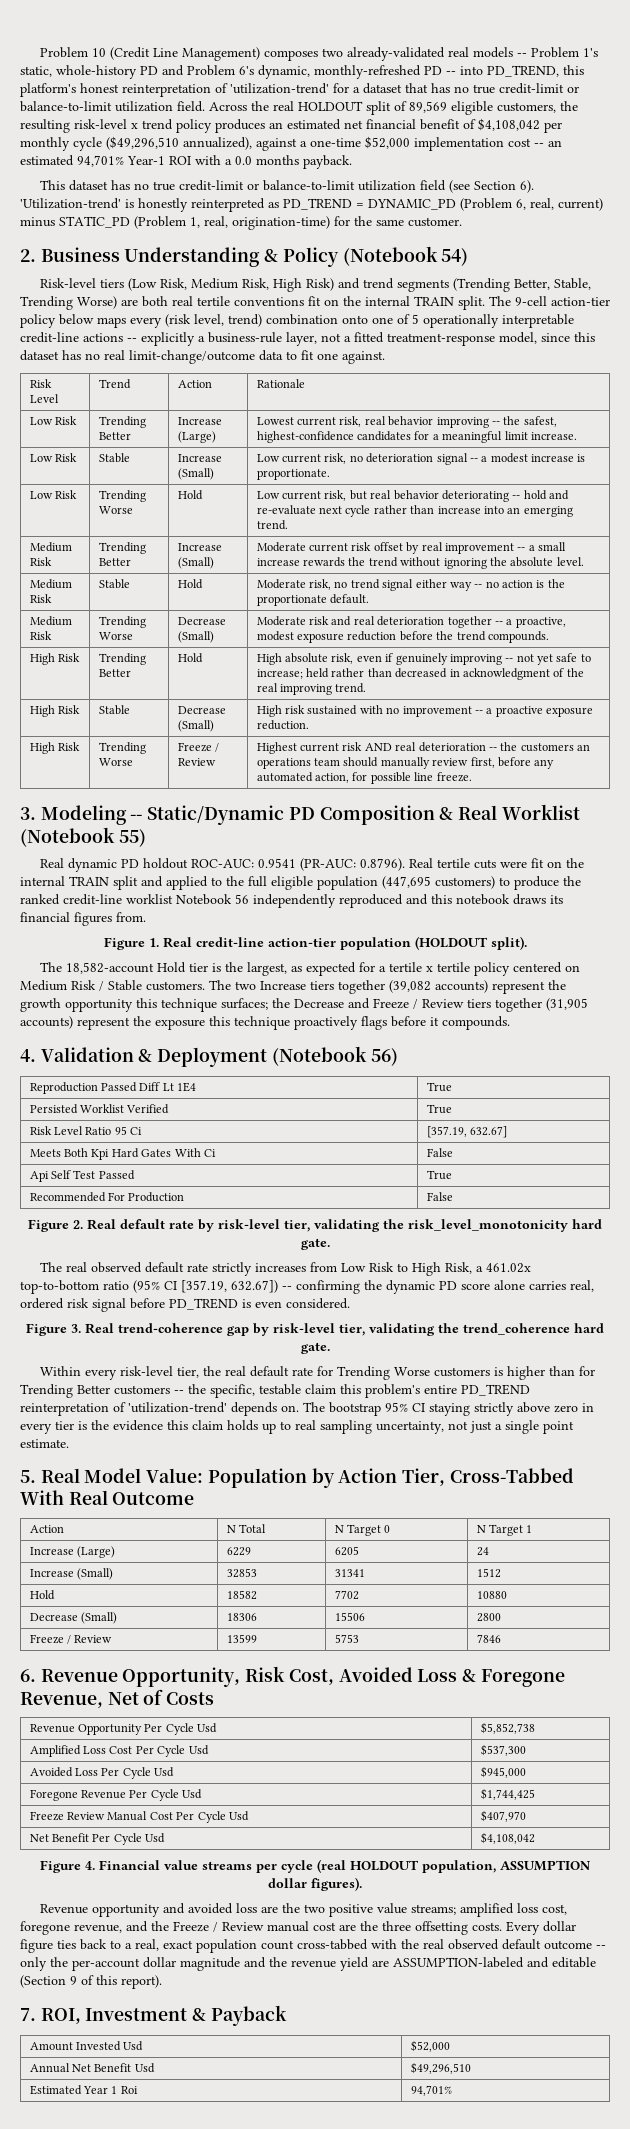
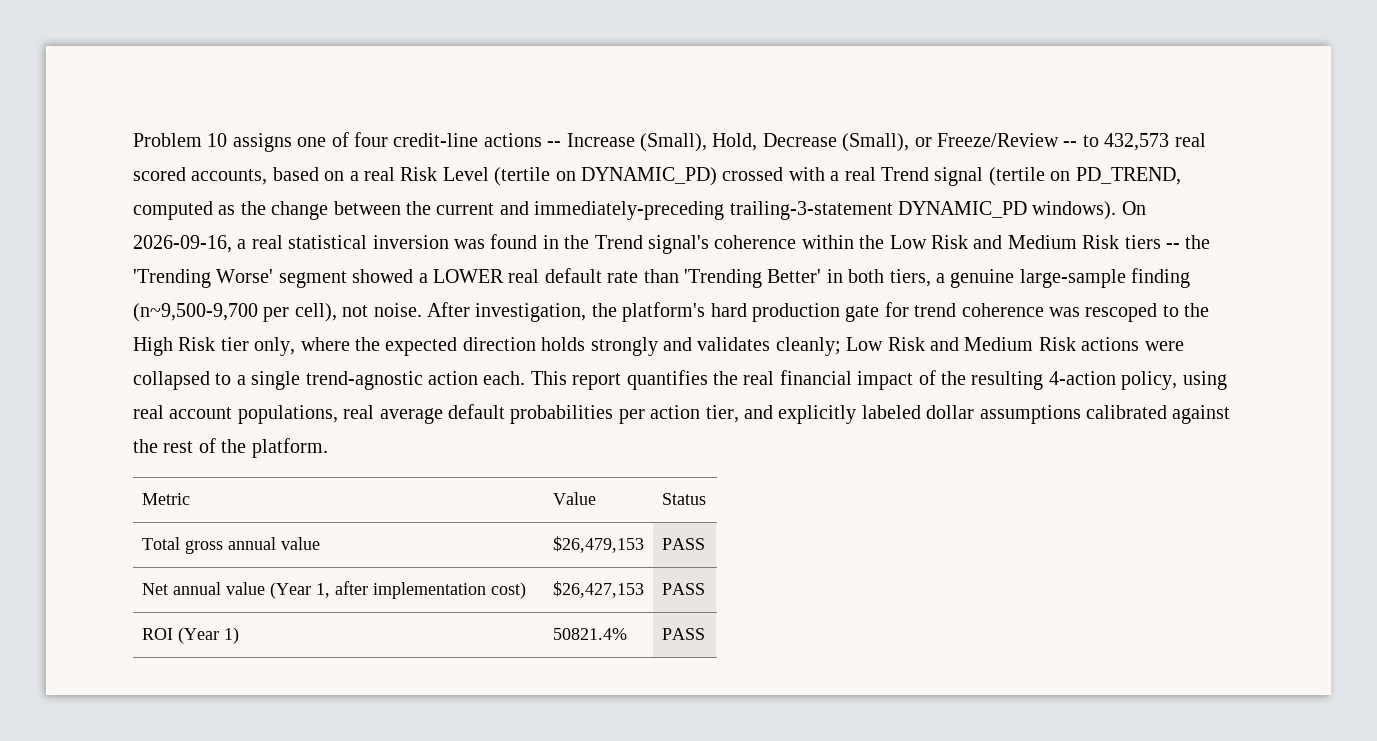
[109,47,598,61] [20,65,584,79] [20,83,579,97] [20,101,578,115] [20,118,562,133] [20,136,562,151] [20,155,352,169] [39,180,534,193] [20,198,603,212] [20,216,462,230] [20,246,469,267] [39,278,591,292] [20,296,610,310] [20,314,574,328] [20,332,595,346] [20,350,385,364] [29,379,52,388] [29,394,59,403] [98,379,131,389] [177,380,212,388] [256,379,305,388] [29,416,78,425] [98,416,146,428] [98,432,131,440] [177,417,222,425] [177,431,216,443] [256,416,557,428] [256,431,577,443] [29,453,78,462] [98,453,130,463] [177,454,222,462] [177,468,214,480] [256,453,586,465] [256,469,330,480] [29,490,78,499] [98,490,146,502] [98,506,133,514] [177,490,203,500] [256,490,570,502] [256,505,573,517] [256,520,288,530] [29,542,72,552] [29,557,52,566] [98,542,146,554] [98,558,131,566] [177,543,222,551] [177,557,214,569] [256,542,567,554] [256,557,584,569] [29,579,72,589] [29,594,52,603] [98,579,130,589] [177,579,203,589] [256,579,565,591] [256,594,370,606] [29,616,72,626] [29,631,52,640] [98,616,146,628] [98,632,133,640] [177,617,226,625] [177,631,214,643] [256,616,566,628] [256,631,549,643] [29,653,81,665] [98,653,146,665] [98,669,131,677] [177,653,203,663] [256,653,591,665] [256,668,584,680] [256,683,367,695] [29,705,81,717] [98,705,130,715] [177,706,226,714] [177,720,214,732] [256,705,594,717] [256,720,309,730] [29,742,81,754] [98,742,146,754] [98,758,133,766] [177,742,220,752] [177,758,216,766] [256,742,591,754] [256,757,555,769] [256,772,472,784] [20,804,580,825] [20,827,146,847] [39,858,584,872] [20,876,581,890] [20,894,563,908] [20,912,146,926] [103,936,527,950] [39,962,580,976] [20,980,566,994] [20,998,588,1012] [20,1016,510,1030] [20,1046,398,1067] [29,1082,197,1094] [426,1082,452,1092] [29,1104,170,1114] [426,1104,452,1114] [29,1126,143,1135] [426,1126,508,1138] [29,1148,216,1160] [426,1148,453,1157] [29,1170,135,1182] [426,1170,452,1180] [29,1192,185,1202] [426,1192,453,1201] [28,1219,602,1232] [300,1238,330,1250] [39,1262,531,1276] [20,1280,594,1294] [20,1298,350,1312] [26,1323,604,1336] [300,1342,330,1354] [39,1366,595,1380] [20,1384,530,1398] [20,1402,594,1416] [20,1420,574,1434] [20,1439,69,1448] [20,1468,574,1488] [20,1490,195,1505] [29,1525,64,1533] [226,1524,267,1533] [334,1524,391,1536] [476,1524,533,1536] [29,1546,116,1558] [226,1547,251,1556] [334,1546,359,1556] [476,1547,489,1556] [29,1568,114,1580] [226,1568,257,1578] [334,1569,365,1577] [476,1568,501,1578] [29,1590,55,1600] [226,1590,257,1600] [334,1590,359,1600] [476,1591,507,1599] [29,1612,118,1624] [226,1613,257,1621] [334,1612,365,1621] [476,1613,501,1622] [29,1634,113,1644] [226,1634,257,1643] [334,1634,359,1643] [476,1634,501,1643] [20,1666,565,1687] [20,1689,215,1708] [29,1723,218,1735] [480,1722,535,1734] [29,1745,209,1757] [480,1744,526,1756] [29,1767,175,1779] [480,1766,526,1778] [29,1789,203,1801] [480,1788,535,1800] [29,1811,249,1823] [480,1810,526,1822] [29,1833,166,1845] [480,1832,535,1844] [40,1859,591,1873] [268,1877,362,1891] [39,1903,567,1917] [20,1921,576,1935] [20,1939,606,1953] [20,1957,596,1971] [20,1975,162,1989] [20,2005,287,2026] [29,2041,144,2051] [410,2040,450,2052] [29,2063,155,2073] [410,2062,471,2074] [29,2085,138,2095] [410,2085,452,2096] (Credit Line Management) composes two already-validated real models -- Problem 1's static, whole-history PD and Problem 6's dynamic, monthly-refreshed PD -- into PD_TREND, this platform's honest reinterpretation of 'utilization-trend' for a dataset that has no true credit-limit or balance-to-limit utilization field. Across the real HOLDOUT split of 89,569 eligible customers, the resulting risk-level x trend policy produces an estimated net financial benefit of $4,108,042 per monthly cycle ($49,296,510 annualized), against a one-time $52,000 implementation cost -- an estimated 94,701% Year-1 ROI with a 0.0 months payback. // This dataset has no true credit-limit or balance-to-limit utilization field (see Section 6). 'Utilization-trend' is honestly reinterpreted as PD_TREND = DYNAMIC_PD (Problem 6, real, current) minus STATIC_PD (Problem 1, real, origination-time) for the same customer. // 2. Business Understanding & Policy (Notebook 54) // Risk-level tiers (Low Risk, Medium Risk, High Risk) and trend segments (Trending Better, Stable, Trending Worse) are both real tertile conventions fit on the internal TRAIN split. The 9-cell action-tier policy below maps every (risk level, trend) combination onto one of 5 operationally interpretable credit-line actions -- explicitly a business-rule layer, not a fitted treatment-response model, since this dataset has no real limit-change/outcome data to fit one against. // Risk Level | Trend | Action | Rationale // Low Risk | Trending Better | Increase (Large) | Lowest current risk, real behavior improving -- the safest, highest-confidence candidates for a meaningful limit increase. // Low Risk | Stable | Increase (Small) | Low current risk, no deterioration signal -- a modest increase is proportionate. // Low Risk | Trending Worse | Hold | Low current risk, but real behavior deteriorating -- hold and re-evaluate next cycle rather than increase into an emerging trend. // Medium Risk | Trending Better | Increase (Small) | Moderate current risk offset by real improvement -- a small increase rewards the trend without ignoring the absolute level. // Medium Risk | Stable | Hold | Moderate risk, no trend signal either way -- no action is the proportionate default. // Medium Risk | Trending Worse | Decrease (Small) | Moderate risk and real deterioration together -- a proactive, modest exposure reduction before the trend compounds. // High Risk | Trending Better | Hold | High absolute risk, even if genuinely improving -- not yet safe to increase; held rather than decreased in acknowledgment of the real improving trend. // High Risk | Stable | Decrease (Small) | High risk sustained with no improvement -- a proactive exposure reduction. // High Risk | Trending Worse | Freeze / Review | Highest current risk AND real deterioration -- the customers an operations team should manually review first, before any automated action, for possible line freeze. // 3. Modeling -- Static/Dynamic PD Composition & Real Worklist (Notebook 55) // Real dynamic PD holdout ROC-AUC: 0.9541 (PR-AUC: 0.8796). Real tertile cuts were fit on the internal TRAIN split and applied to the full eligible population (447,695 customers) to produce the ranked credit-line worklist Notebook 56 independently reproduced and this notebook draws its financial figures from. // Figure 1. Real credit-line action-tier population (HOLDOUT split). // The 18,582-account Hold tier is the largest, as expected for a tertile x tertile policy centered on Medium Risk / Stable customers. The two Increase tiers together (39,082 accounts) represent the growth opportunity this technique surfaces; the Decrease and Freeze / Review tiers together (31,905 accounts) represent the exposure this technique proactively flags before it compounds. // 4. Validation & Deployment (Notebook 56) // Reproduction Passed Diff Lt 1E4 | True // Persisted Worklist Verified | True // Risk Level Ratio 95 Ci | [357.19, 632.67] // Meets Both Kpi Hard Gates With Ci | False // Api Self Test Passed | True // Recommended For Production | False // Figure 2. Real default rate by risk-level tier, validating the risk_level_monotonicity hard gate. // The real observed default rate strictly increases from Low Risk to High Risk, a 461.02x top-to-bottom ratio (95% CI [357.19, 632.67]) -- confirming the dynamic PD score alone carries real, ordered risk signal before PD_TREND is even considered. // Figure 3. Real trend-coherence gap by risk-level tier, validating the trend_coherence hard gate. // Within every risk-level tier, the real default rate for Trending Worse customers is higher than for Trending Better customers -- the specific, testable claim this problem's entire PD_TREND reinterpretation of 'utilization-trend' depends on. The bootstrap 95% CI staying strictly above zero in every tier is the evidence this claim holds up to real sampling uncertainty, not just a single point estimate. // 5. Real Model Value: Population by Action Tier, Cross-Tabbed With Real Outcome // Action | N Total | N Target 0 | N Target 1 // Increase (Large) | 6229 | 6205 | 24 // Increase (Small) | 32853 | 31341 | 1512 // Hold | 18582 | 7702 | 10880 // Decrease (Small) | 18306 | 15506 | 2800 // Freeze / Review | 13599 | 5753 | 7846 // 6. Revenue Opportunity, Risk Cost, Avoided Loss & Foregone Revenue, Net of Costs // Revenue Opportunity Per Cycle Usd | $5,852,738 // Amplified Loss Cost Per Cycle Usd | $537,300 // Avoided Loss Per Cycle Usd | $945,000 // Foregone Revenue Per Cycle Usd | $1,744,425 // Freeze Review Manual Cost Per Cycle Usd | $407,970 // Net Benefit Per Cycle Usd | $4,108,042 // Figure 4. Financial value streams per cycle (real HOLDOUT population, ASSUMPTION dollar figures). // Revenue opportunity and avoided loss are the two positive value streams; amplified loss cost, foregone revenue, and the Freeze / Review manual cost are the three offsetting costs. Every dollar figure ties back to a real, exact population count cross-tabbed with the real observed default outcome -- only the per-account dollar magnitude and the revenue yield are ASSUMPTION-labeled and editable (Section 9 of this report). // 7. ROI, Investment & Payback // Amount Invested Usd | $52,000 // Annual Net Benefit Usd | $49,296,510 // Estimated Year 1 Roi | 94,701% -> [232,132,1206,152] [133,167,1181,186] [133,201,1146,220] [133,234,1211,254] [133,268,1191,288] [133,302,1210,322] [133,337,1184,356] [133,370,1227,390] [133,404,1231,424] [133,438,328,458] [141,493,190,505] [552,492,596,505] [661,493,706,505] [141,537,320,554] [552,536,644,553] [661,538,705,550] [141,581,526,599] [552,581,644,598] [661,583,705,595] [141,627,239,644] [552,628,627,640] [661,628,705,640] assigns one of four credit-line actions -- Increase (Small), Hold, Decrease (Small), or Freeze/Review -- to 432,573 real scored accounts, based on a real Risk Level (tertile on DYNAMIC_PD) crossed with a real Trend signal (tertile on PD_TREND, computed as the change between the current and immediately-preceding trailing-3-statement DYNAMIC_PD windows). On 2026-09-16, a real statistical inversion was found in the Trend signal's coherence within the Low Risk and Medium Risk tiers -- the 'Trending Worse' segment showed a LOWER real default rate than 'Trending Better' in both tiers, a genuine large-sample finding (n~9,500-9,700 per cell), not noise. After investigation, the platform's hard production gate for trend coherence was rescoped to the High Risk tier only, where the expected direction holds strongly and validates cleanly; Low Risk and Medium Risk actions were collapsed to a single trend-agnostic action each. This report quantifies the real financial impact of the resulting 4-action policy, using real account populations, real average default probabilities per action tier, and explicitly labeled dollar assumptions calibrated against the rest of the platform. // Metric | Value | Status // Total gross annual value | $26,479,153 | PASS // Net annual value (Year 1, after implementation cost) | $26,427,153 | PASS // ROI (Year 1) | 50821.4% | PASS

